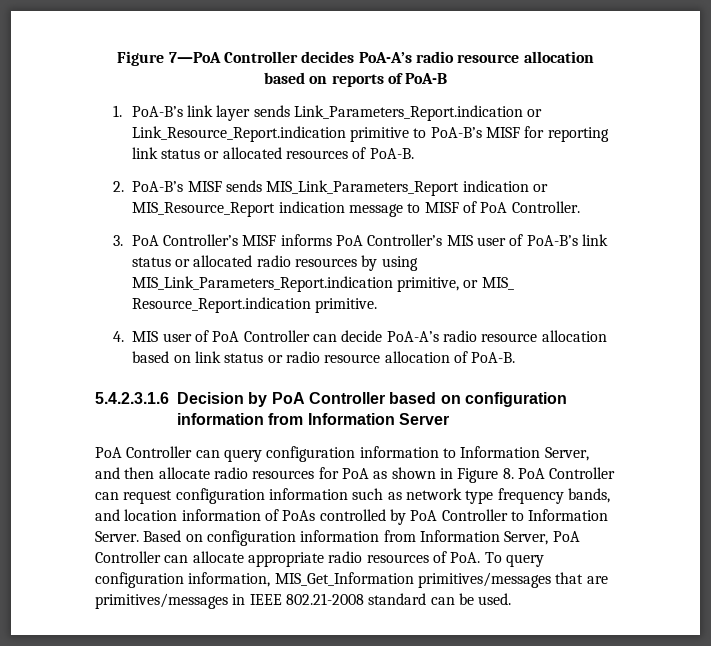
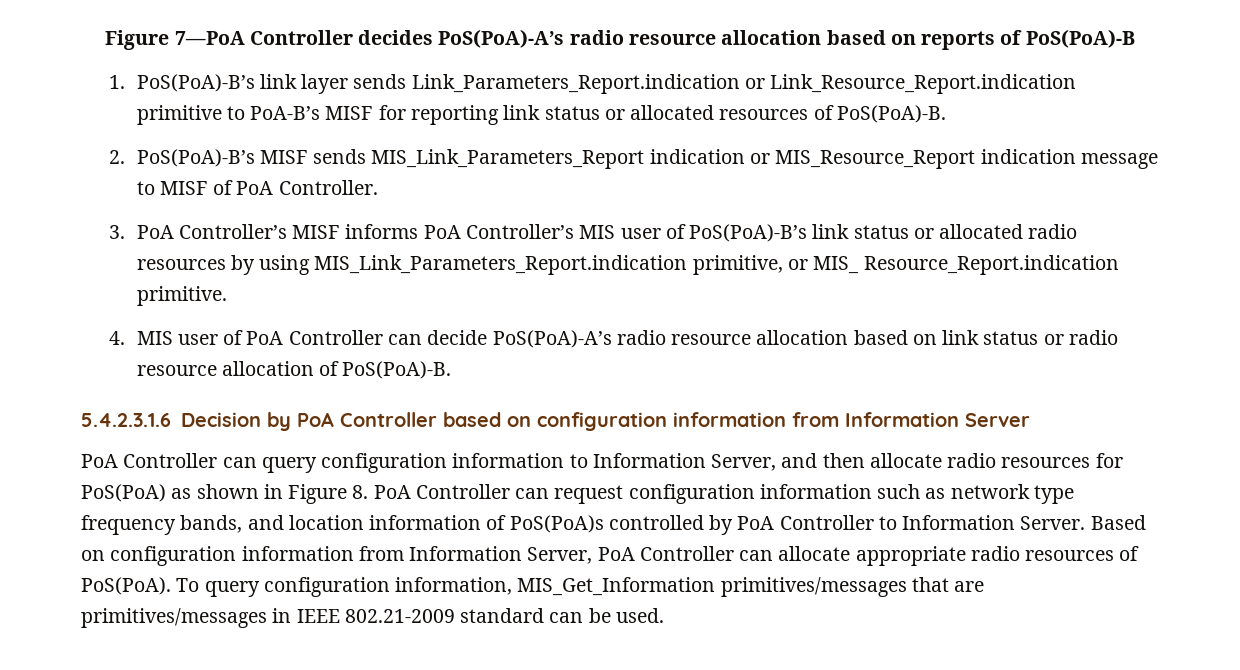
[358,52,412,63] PoA-A’s -> [438,29,565,48] PoS(PoA)-A’s
[405,73,448,84] PoA-B -> [1025,29,1135,48] PoS(PoA)-B
[131,106,183,117] PoA-B’s -> [136,74,255,92] PoS(PoA)-B’s
[369,148,414,159] PoA-B. -> [836,105,946,123] PoS(PoA)-B.
[132,181,184,192] PoA-B’s -> [136,149,255,167] PoS(PoA)-B’s
[526,235,578,246] PoA-B’s -> [689,224,808,242] PoS(PoA)-B’s
[386,331,439,342] PoA-A’s -> [492,330,612,348] PoS(PoA)-A’s
[471,352,516,363] PoA-B. -> [342,361,452,379] PoS(PoA)-B.
[341,468,369,479] PoA -> [81,484,166,502] PoS(PoA)
[282,510,316,521] PoAs -> [509,515,604,533] PoS(PoA)s
[450,552,481,563] PoA. -> [81,577,171,595] PoS(PoA).
[285,593,364,605] 802.21-2008 -> [344,609,455,623] 802.21-2009

